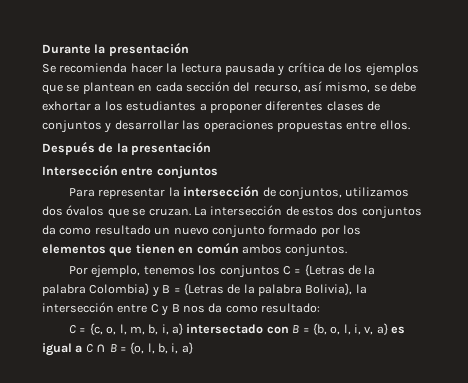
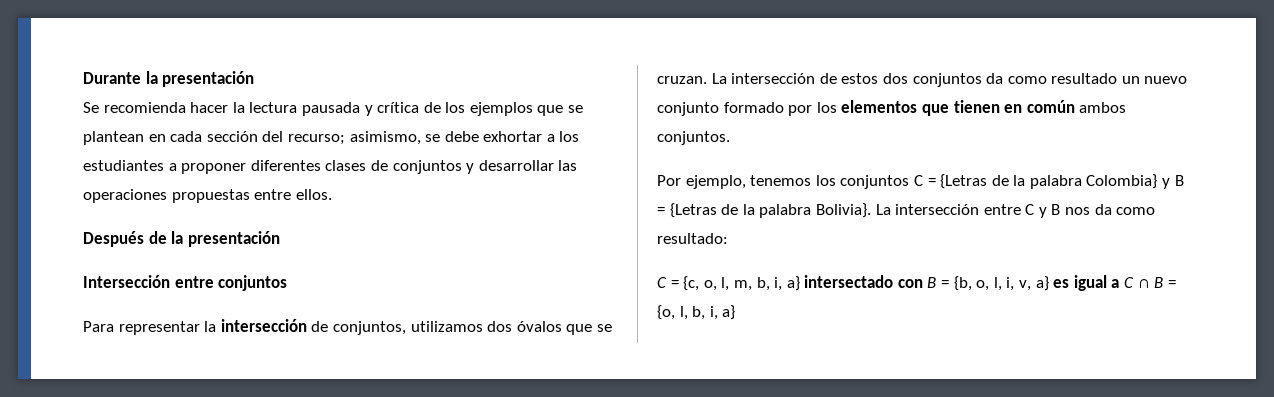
[253,81,371,93] recurso, así mismo, -> [287,131,421,145] recurso; asimismo,
[305,283,367,295] Bolivia}, la -> [815,203,891,218] Bolivia}. La

